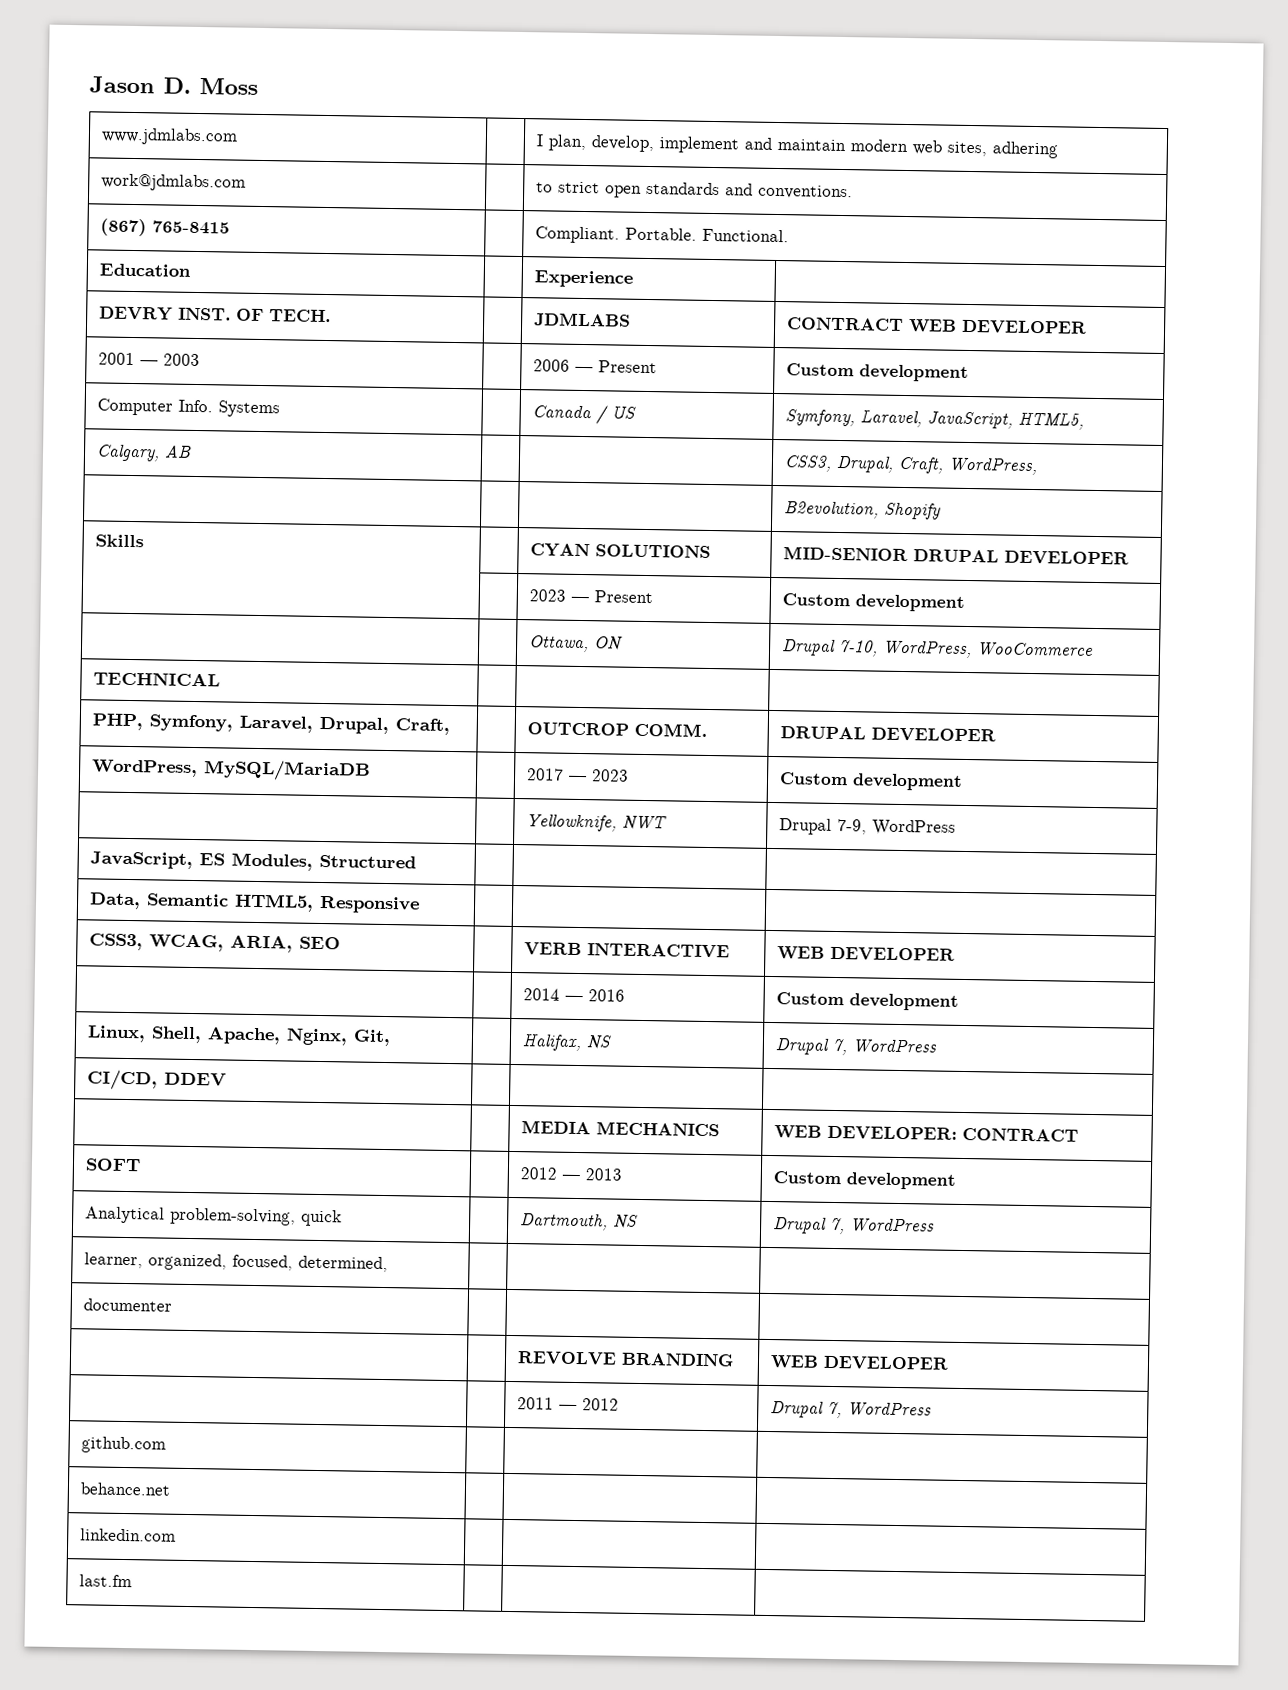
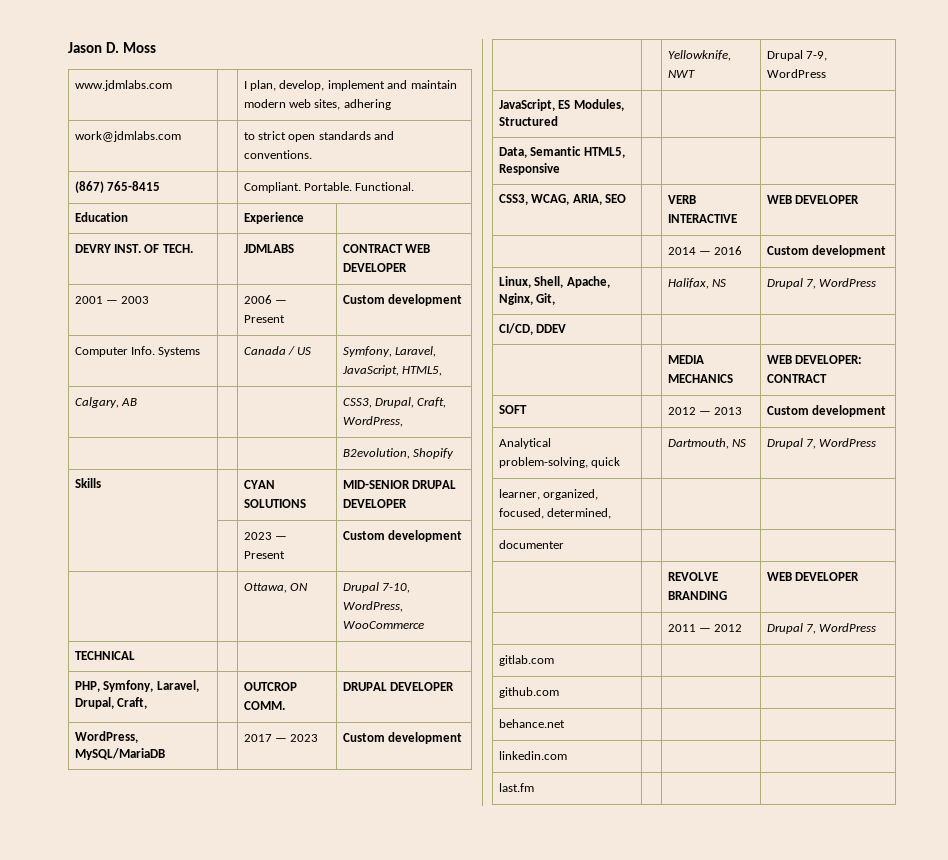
(933, 1409) none -> [498,655,554,666] // gitlab.com | | |

